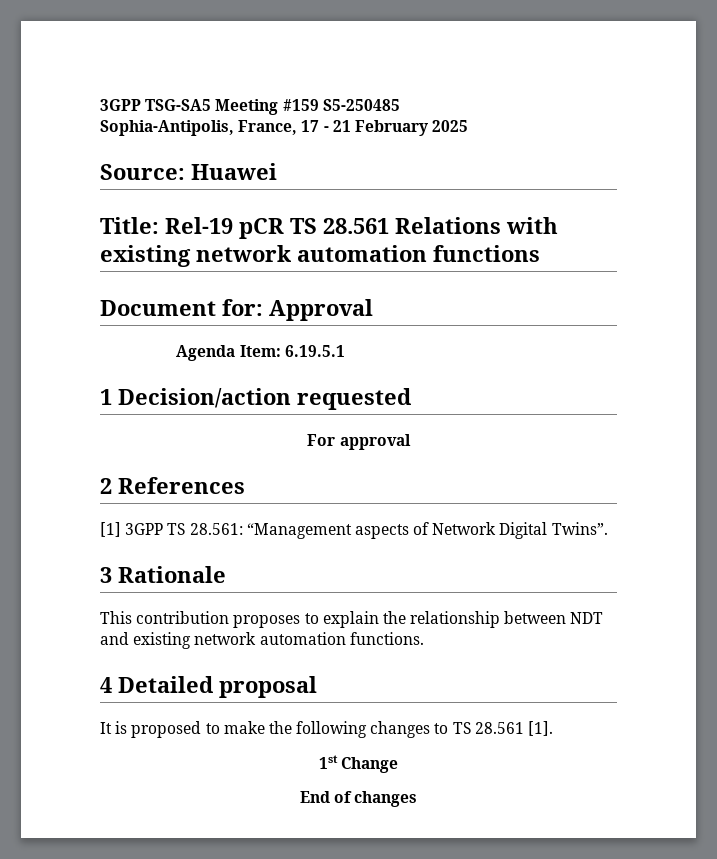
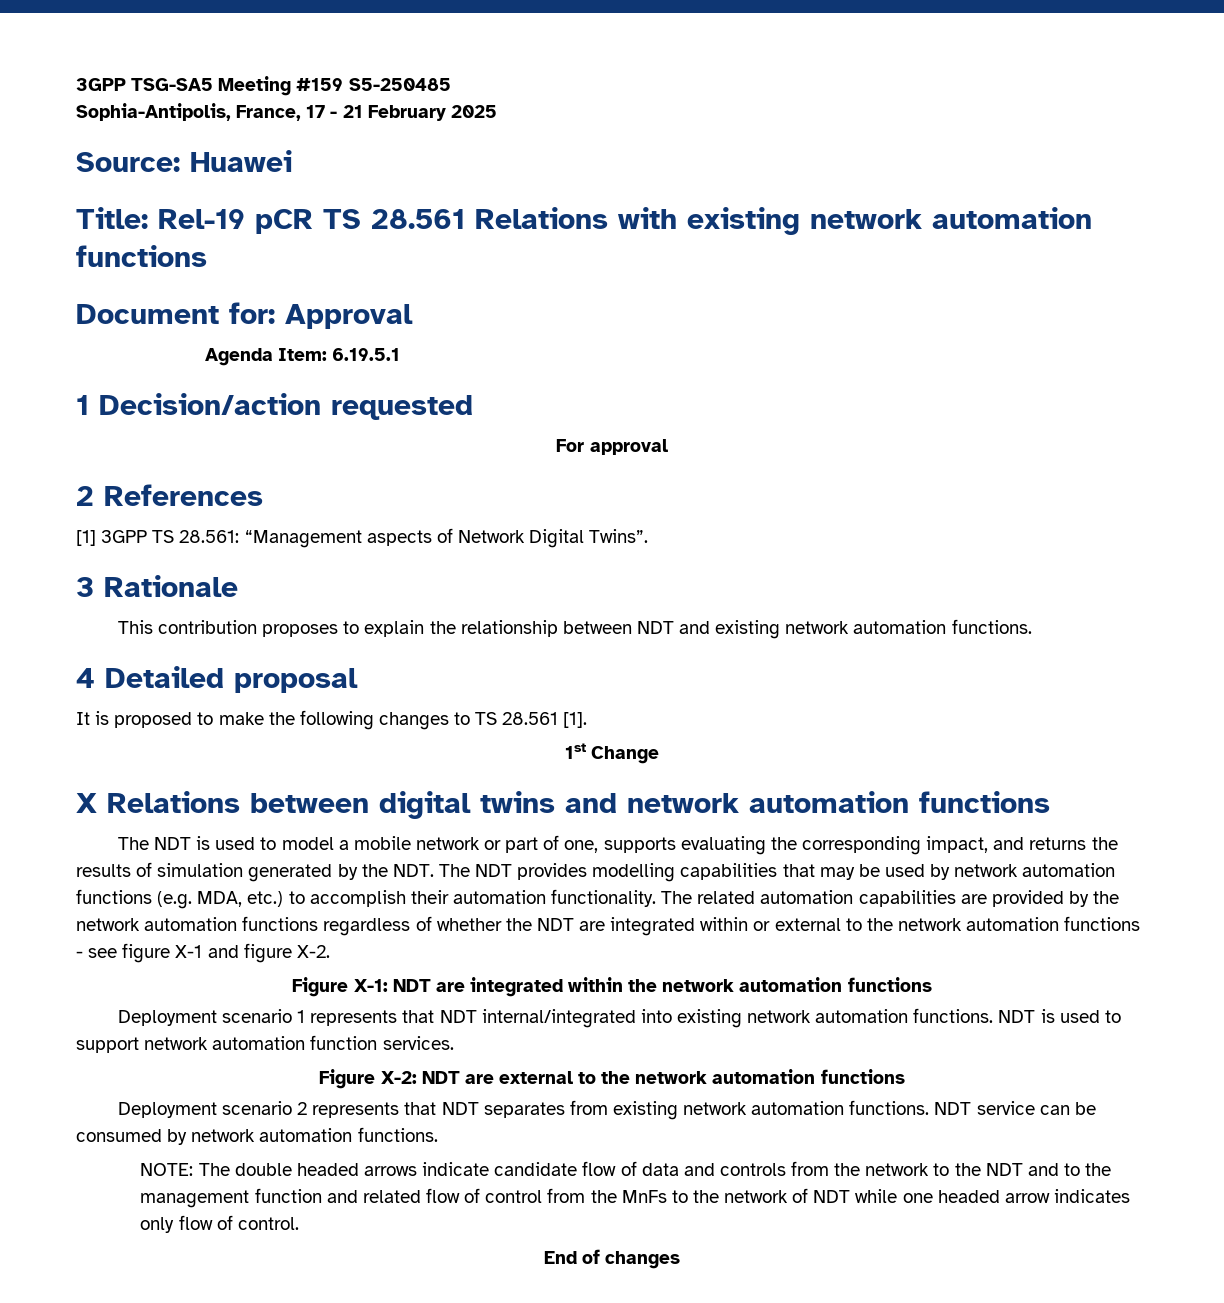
(399, 765) none -> [76,791,1050,819] [117,835,1118,855] [76,862,1116,882] [76,889,1120,909] [76,916,1141,936] [76,943,330,963] [292,977,932,997] [117,1008,1121,1028] [76,1035,454,1053] [319,1069,905,1089] [117,1100,1096,1120] [76,1127,438,1145] [140,1161,1112,1176] [140,1188,1130,1208] [140,1215,299,1233] // X Relations between digital twins and network automation functions // The NDT is used to model a mobile network or part of one, supports evaluating the corresponding impact, and returns the results of simulation generated by the NDT. The NDT provides modelling capabilities that may be used by network automation functions (e.g. MDA, etc.) to accomplish their automation functionality. The related automation capabilities are provided by the network automation functions regardless of whether the NDT are integrated within or external to the network automation functions - see figure X-1 and figure X-2. // Figure X-1: NDT are integrated within the network automation functions // Deployment scenario 1 represents that NDT internal/integrated into existing network automation functions. NDT is used to support network automation function services. // Figure X-2: NDT are external to the network automation functions // Deployment scenario 2 represents that NDT separates from existing network automation functions. NDT service can be consumed by network automation functions. // NOTE: The double headed arrows indicate candidate flow of data and controls from the network to the NDT and to the management function and related flow of control from the MnFs to the network of NDT while one headed arrow indicates only flow of control.

